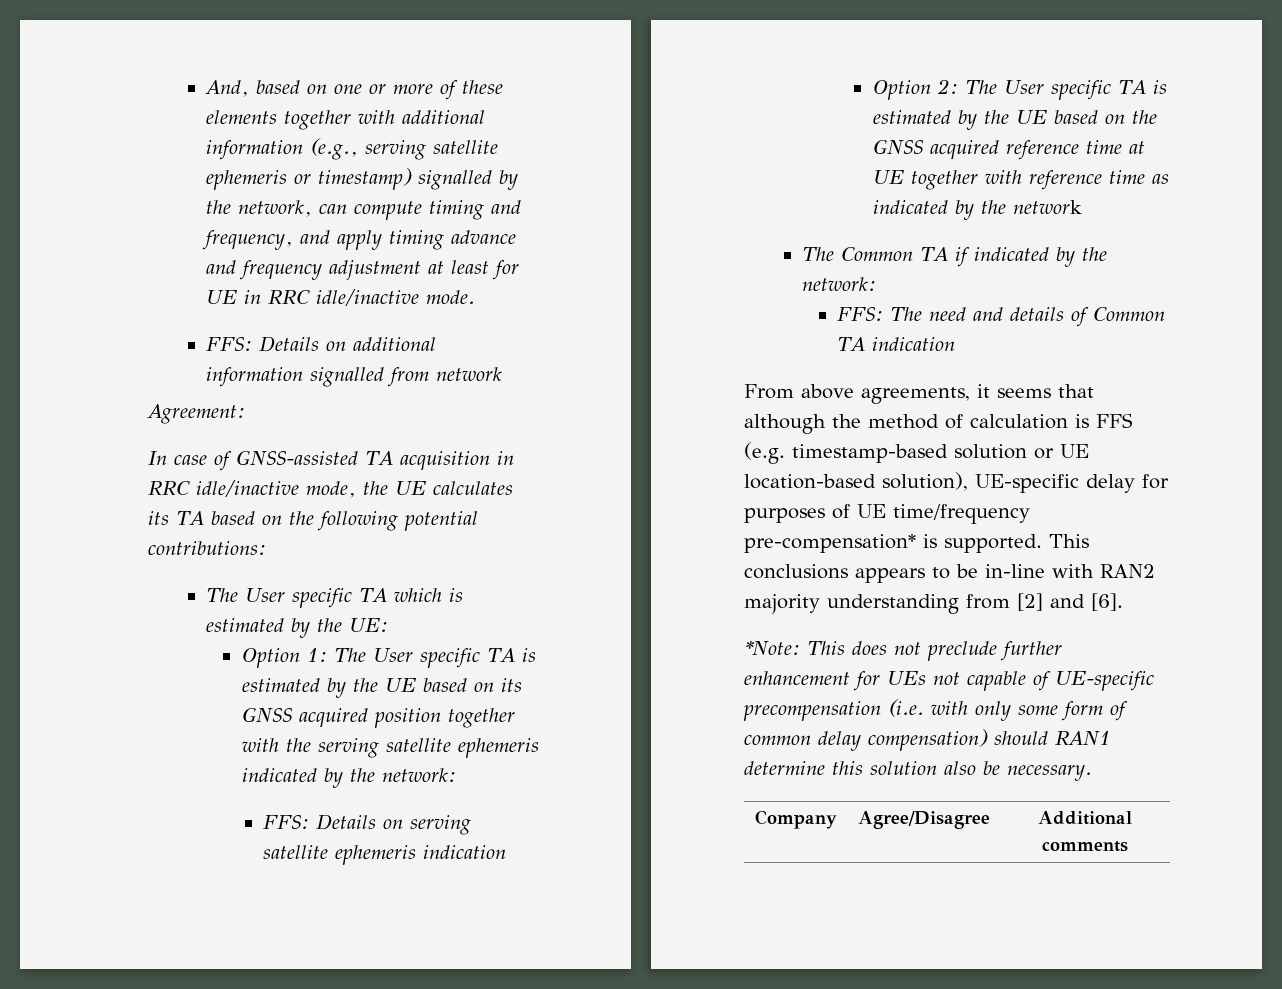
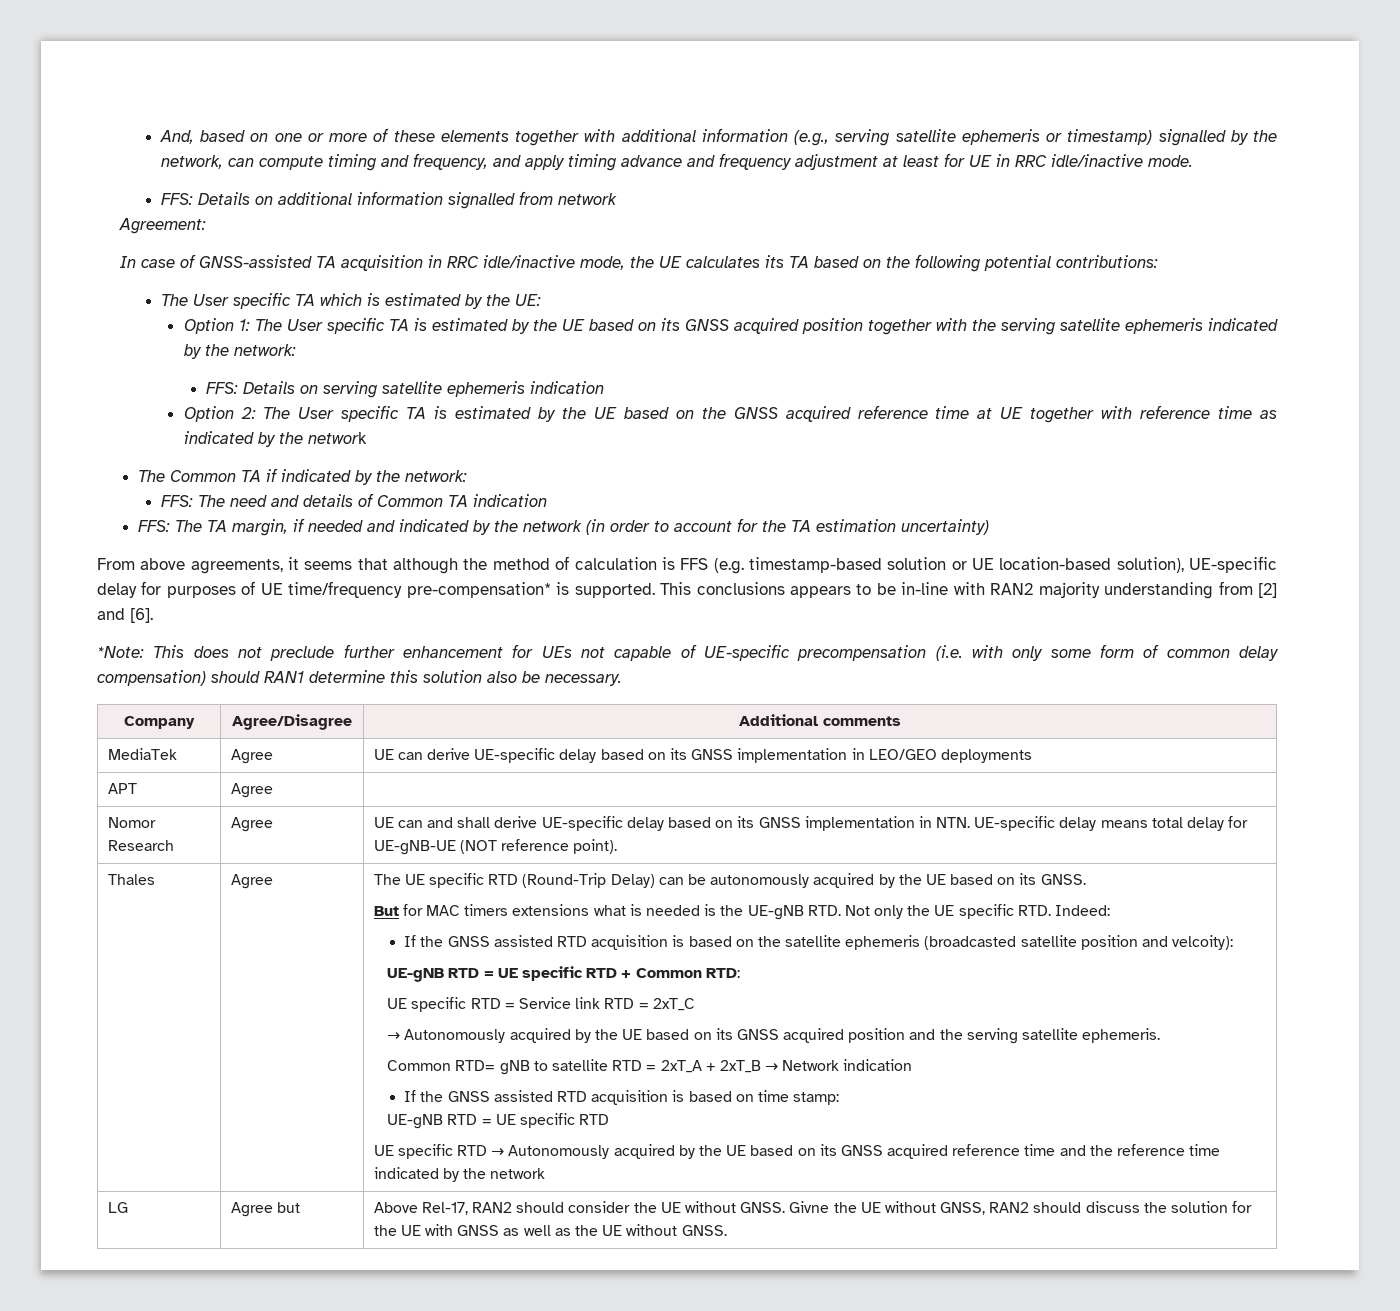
(956, 344) none -> [138,518,990,536] // FFS: The TA margin, if needed and indicated by the network (in order to account for the TA estimation uncertainty)
(1128, 846) none -> [107,748,177,760] [230,749,273,764] [373,748,1032,763] [107,783,137,794] [230,783,273,798] [107,817,156,828] [107,840,174,851] [230,817,273,832] [373,816,1249,831] [373,839,618,855] [107,874,155,885] [230,874,273,889] [373,873,1086,888] [373,904,1110,920] [404,935,1234,950] [387,966,740,982] [387,997,695,1012] [387,1028,1161,1044] [387,1059,913,1075] [404,1090,840,1105] [387,1113,610,1129] [373,1144,1221,1159] [373,1167,546,1182] [107,1202,128,1213] [230,1202,300,1217] [373,1201,1253,1215] [373,1224,727,1236] // MediaTek | Agree | UE can derive UE-specific delay based on its GNSS implementation in LEO/GEO deployments // APT | Agree | // Nomor Research | Agree | UE can and shall derive UE-specific delay based on its GNSS implementation in NTN. UE-specific delay means total delay for UE-gNB-UE (NOT reference point). // Thales | Agree | The UE specific RTD (Round-Trip Delay) can be autonomously acquired by the UE based on its GNSS. // But for MAC timers extensions what is needed is the UE-gNB RTD. Not only the UE specific RTD. Indeed: // If the GNSS assisted RTD acquisition is based on the satellite ephemeris (broadcasted satellite position and velcoity): // UE-gNB RTD = UE specific RTD + Common RTD: // UE specific RTD = Service link RTD = 2xT_C // → Autonomously acquired by the UE based on its GNSS acquired position and the serving satellite ephemeris. // Common RTD= gNB to satellite RTD = 2xT_A + 2xT_B → Network indication // If the GNSS assisted RTD acquisition is based on time stamp: // UE-gNB RTD = UE specific RTD // UE specific RTD → Autonomously acquired by the UE based on its GNSS acquired reference time and the reference time indicated by the network // LG | Agree but | Above Rel-17, RAN2 should consider the UE without GNSS. Givne the UE without GNSS, RAN2 should discuss the solution for the UE with GNSS as well as the UE without GNSS.

